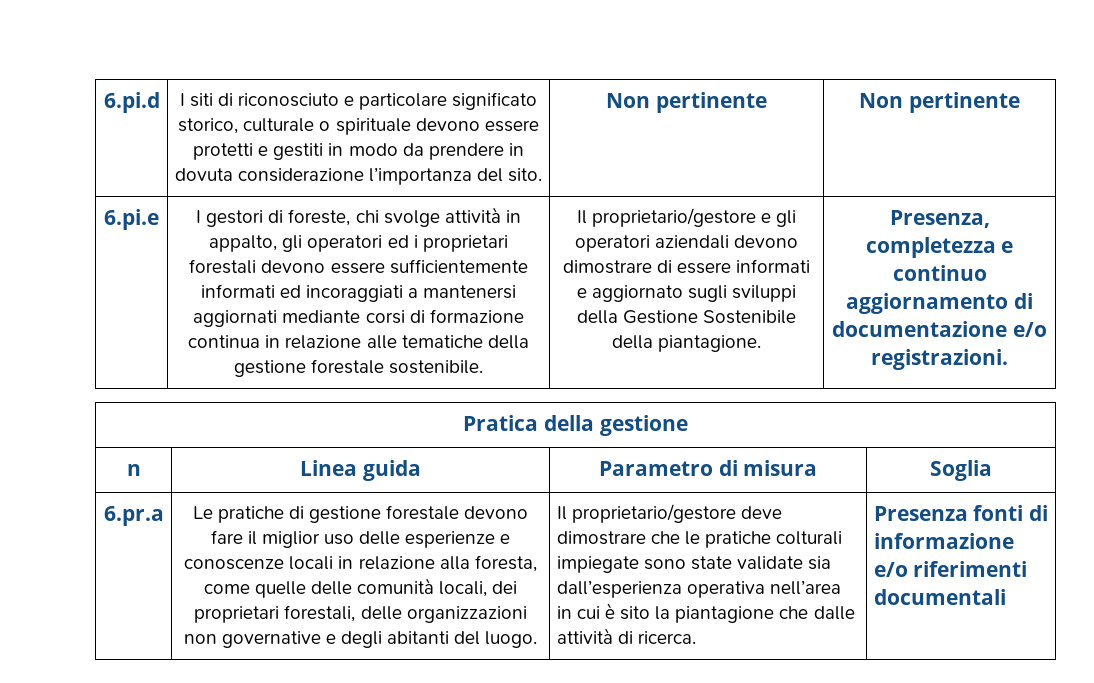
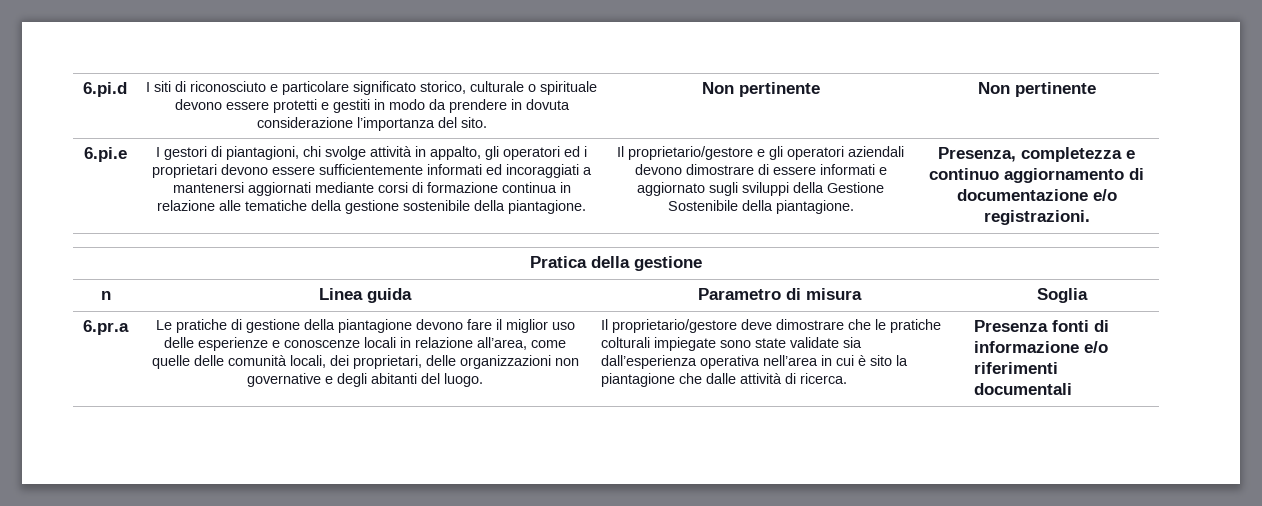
[288,209,351,226] foreste, -> [226,146,299,160] piantagioni,
[189,259,257,274] forestali -> (217, 171) none
[311,359,484,374] forestale sostenibile. -> [403,200,586,214] sostenibile della piantagione.
[386,505,460,520] forestale -> [303,319,412,333] della piantagione
[439,555,537,572] alla foresta, -> [477,337,527,350] all’area,
[194,605,356,623] proprietari forestali, -> [352,355,422,369] proprietari,

